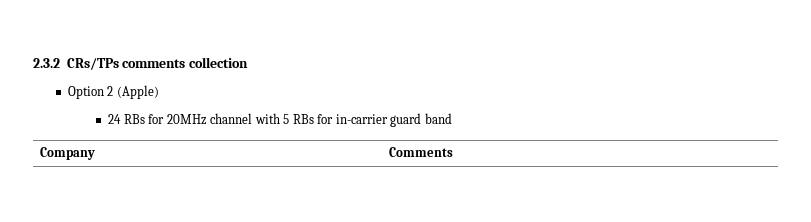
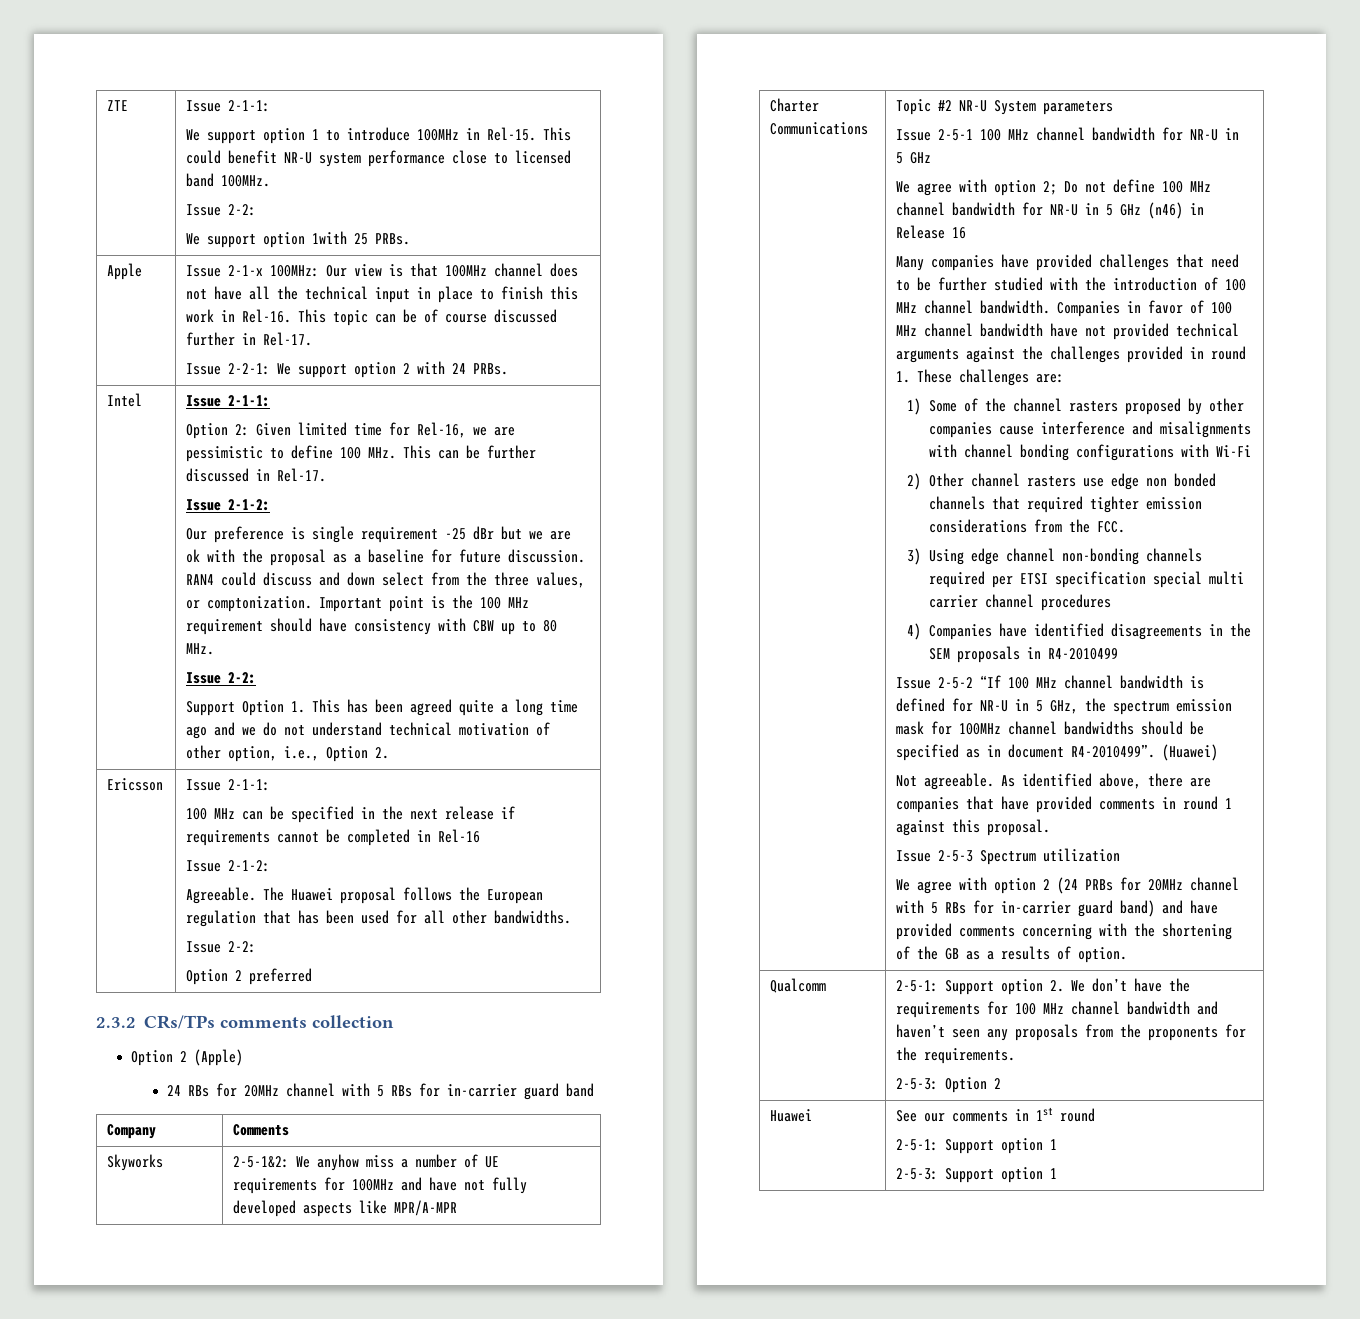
(33, 63) none -> [107,100,129,111] [186,100,271,112] [186,127,572,144] [186,150,572,167] [186,173,271,187] [186,204,257,216] [186,231,411,248] [107,263,143,280] [186,263,579,277] [186,286,579,303] [186,309,558,326] [186,332,313,346] [186,361,509,378] [107,393,143,407] [186,395,271,407] [186,422,516,439] [186,445,537,462] [186,468,327,482] [186,499,271,511] [186,526,572,543] [186,549,586,566] [186,572,586,588] [186,595,530,612] [186,618,558,635] [186,643,215,655] [186,672,257,684] [186,699,579,716] [186,722,551,739] [186,745,390,762] [107,778,164,791] [186,779,271,791] [186,806,516,823] [186,829,481,846] [186,860,271,872] [186,887,544,904] [186,910,572,927] [186,941,257,953] [186,968,313,985] ZTE | Issue 2-1-1: // We support option 1 to introduce 100MHz in Rel-15. This could benefit NR-U system performance close to licensed band 100MHz. // Issue 2-2: // We support option 1with 25 PRBs. // Apple | Issue 2-1-x 100MHz: Our view is that 100MHz channel does not have all the technical input in place to finish this work in Rel-16. This topic can be of course discussed further in Rel-17. // Issue 2-2-1: We support option 2 with 24 PRBs. // Intel | Issue 2-1-1: // Option 2: Given limited time for Rel-16, we are pessimistic to define 100 MHz. This can be further discussed in Rel-17. // Issue 2-1-2: // Our preference is single requirement -25 dBr but we are ok with the proposal as a baseline for future discussion. RAN4 could discuss and down select from the three values, or comptonization. Important point is the 100 MHz requirement should have consistency with CBW up to 80 MHz. // Issue 2-2: // Support Option 1. This has been agreed quite a long time ago and we do not understand technical motivation of other option, i.e., Option 2. // Ericsson | Issue 2-1-1: // 100 MHz can be specified in the next release if requirements cannot be completed in Rel-16 // Issue 2-1-2: // Agreeable. The Huawei proposal follows the European regulation that has been used for all other bandwidths. // Issue 2-2: // Option 2 preferred //
(454, 152) none -> [107,1154,164,1171] [233,1154,500,1171] [233,1177,528,1194] [233,1200,458,1217] [770,98,820,112] [770,122,869,135] [896,99,1114,115] [896,127,1240,141] [896,152,932,164] [896,179,1212,196] [896,202,1205,219] [896,225,967,239] [896,254,1240,271] [896,277,1247,291] [896,300,1233,317] [896,323,1240,340] [896,346,1247,363] [896,369,1065,386] [907,398,1244,415] [928,421,1251,438] [928,444,1251,461] [907,473,1216,490] [928,496,1202,513] [928,519,1125,533] [907,548,1202,565] [928,571,1244,588] [928,594,1111,611] [907,623,1251,640] [928,646,1118,663] [896,675,1205,689] [896,698,1233,715] [896,721,1205,735] [896,744,1219,761] [896,773,1212,790] [896,796,1233,813] [896,819,1051,836] [896,848,1121,865] [896,877,1240,894] [896,900,1219,917] [896,923,1233,940] [896,946,1128,963] [770,978,827,993] [896,978,1191,995] [896,1001,1219,1018] [896,1024,1247,1041] [896,1047,1016,1064] [896,1077,1002,1093] [770,1109,813,1122] [896,1107,1096,1122] [896,1138,1058,1154] [896,1167,1058,1183] // Skyworks | 2-5-1&2: We anyhow miss a number of UE requirements for 100MHz and have not fully developed aspects like MPR/A-MPR // Charter Communications | Topic #2 NR-U System parameters // Issue 2-5-1 100 MHz channel bandwidth for NR-U in 5 GHz // We agree with option 2; Do not define 100 MHz channel bandwidth for NR-U in 5 GHz (n46) in Release 16 // Many companies have provided challenges that need to be further studied with the introduction of 100 MHz channel bandwidth. Companies in favor of 100 MHz channel bandwidth have not provided technical arguments against the challenges provided in round 1. These challenges are: // 1) Some of the channel rasters proposed by other companies cause interference and misalignments with channel bonding configurations with Wi-Fi // 2) Other channel rasters use edge non bonded channels that required tighter emission considerations from the FCC. // 3) Using edge channel non-bonding channels required per ETSI specification special multi carrier channel procedures // 4) Companies have identified disagreements in the SEM proposals in R4-2010499 // Issue 2-5-2 “If 100 MHz channel bandwidth is defined for NR-U in 5 GHz, the spectrum emission mask for 100MHz channel bandwidths should be specified as in document R4-2010499”. (Huawei) // Not agreeable. As identified above, there are companies that have provided comments in round 1 against this proposal. // Issue 2-5-3 Spectrum utilization // We agree with option 2 (24 PRBs for 20MHz channel with 5 RBs for in-carrier guard band) and have provided comments concerning with the shortening of the GB as a results of option. // Qualcomm | 2-5-1: Support option 2. We don’t have the requirements for 100 MHz channel bandwidth and haven’t seen any proposals from the proponents for the requirements. // 2-5-3: Option 2 // Huawei | See our comments in 1st round // 2-5-1: Support option 1 // 2-5-3: Support option 1

